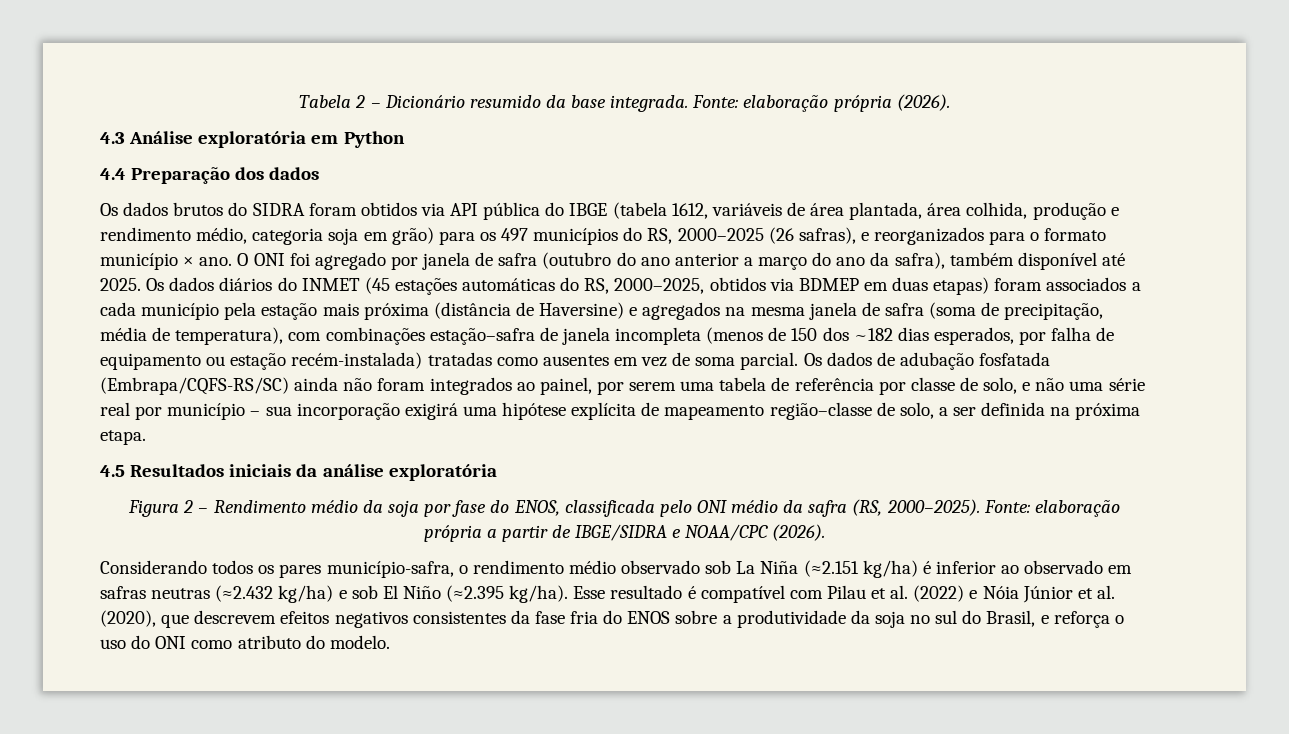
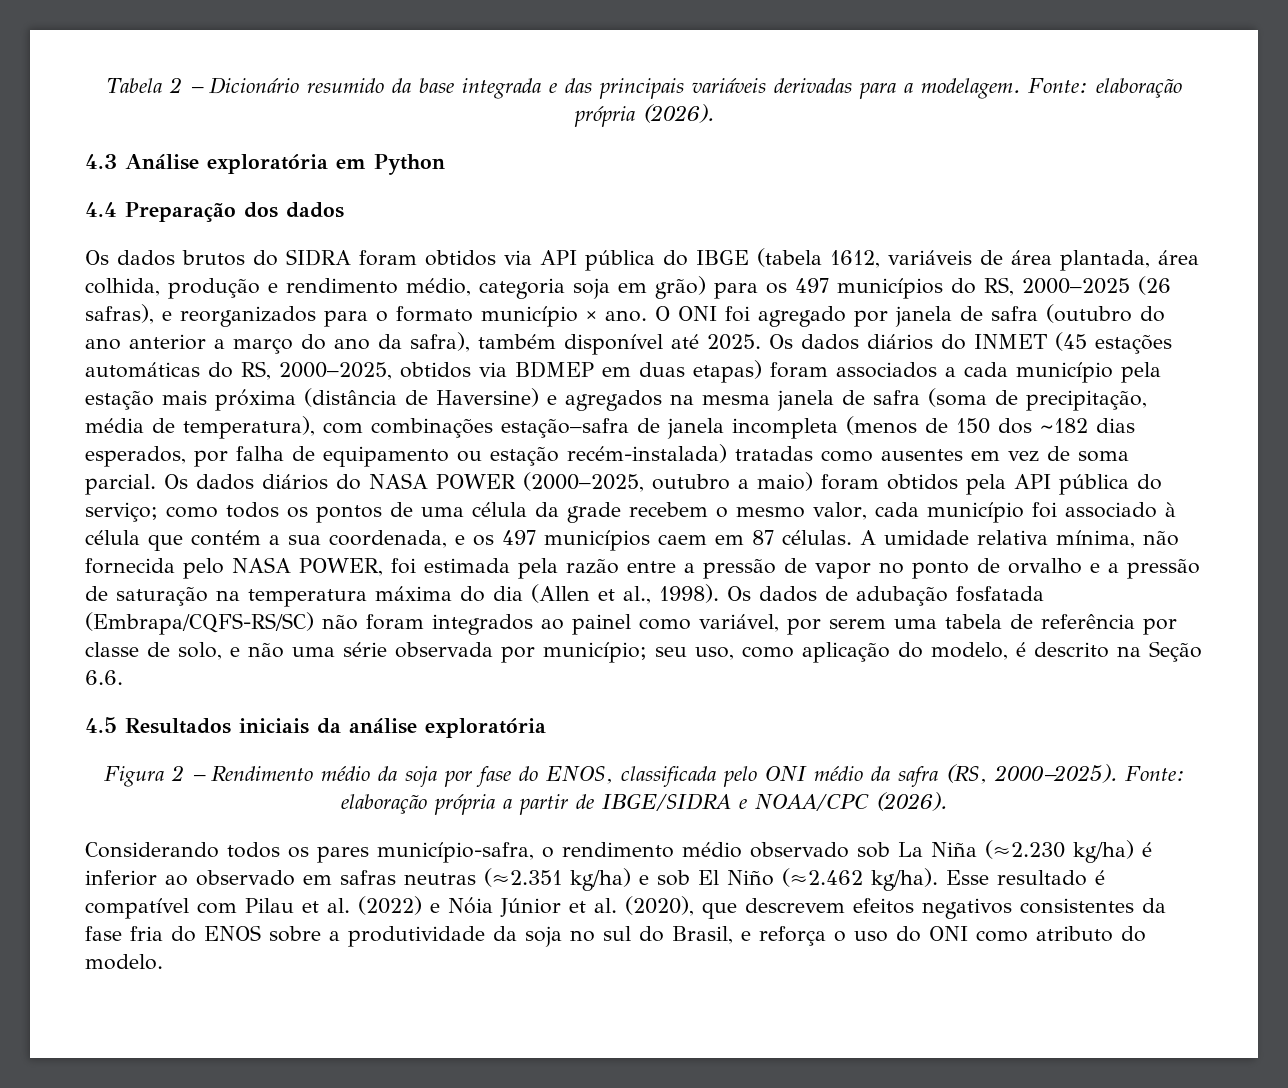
[610,95,689,112] integrada. -> [462,78,1021,99] integrada e das principais variáveis derivadas para a modelagem.
(872, 359) none -> [262,472,1162,495] [85,502,1176,523] [85,530,1179,551] [85,557,1200,579] [85,584,817,607] diários do NASA POWER (2000–2025, outubro a maio) foram obtidos pela API pública do serviço; como todos os pontos de uma célula da grade recebem o mesmo valor, cada município foi associado à célula que contém a sua coordenada, e os 497 municípios caem em 87 células. A umidade relativa mínima, não fornecida pelo NASA POWER, foi estimada pela razão entre a pressão de vapor no ponto de orvalho e a pressão de saturação na temperatura máxima do dia (Allen et al., 1998). Os dados
[294,377,339,391] ainda -> (314, 623) none
[539,377,592,395] painel, -> [572,614,779,635] painel como variável,
[100,402,1141,420] [100,430,146,445] real por município – sua incorporação exigirá uma hipótese explícita de mapeamento região–classe de solo, a ser definida na próxima etapa. -> [395,641,1202,663] [85,670,123,685] observada por município; seu uso, como aplicação do modelo, é descrito na Seção 6.6.
[803,560,859,577] (≈2.151 -> [985,840,1065,859] (≈2.230
[215,585,274,602] (≈2.432 -> [484,868,562,887] (≈2.351
[446,585,505,602] (≈2.395 -> [782,868,863,887] (≈2.462

